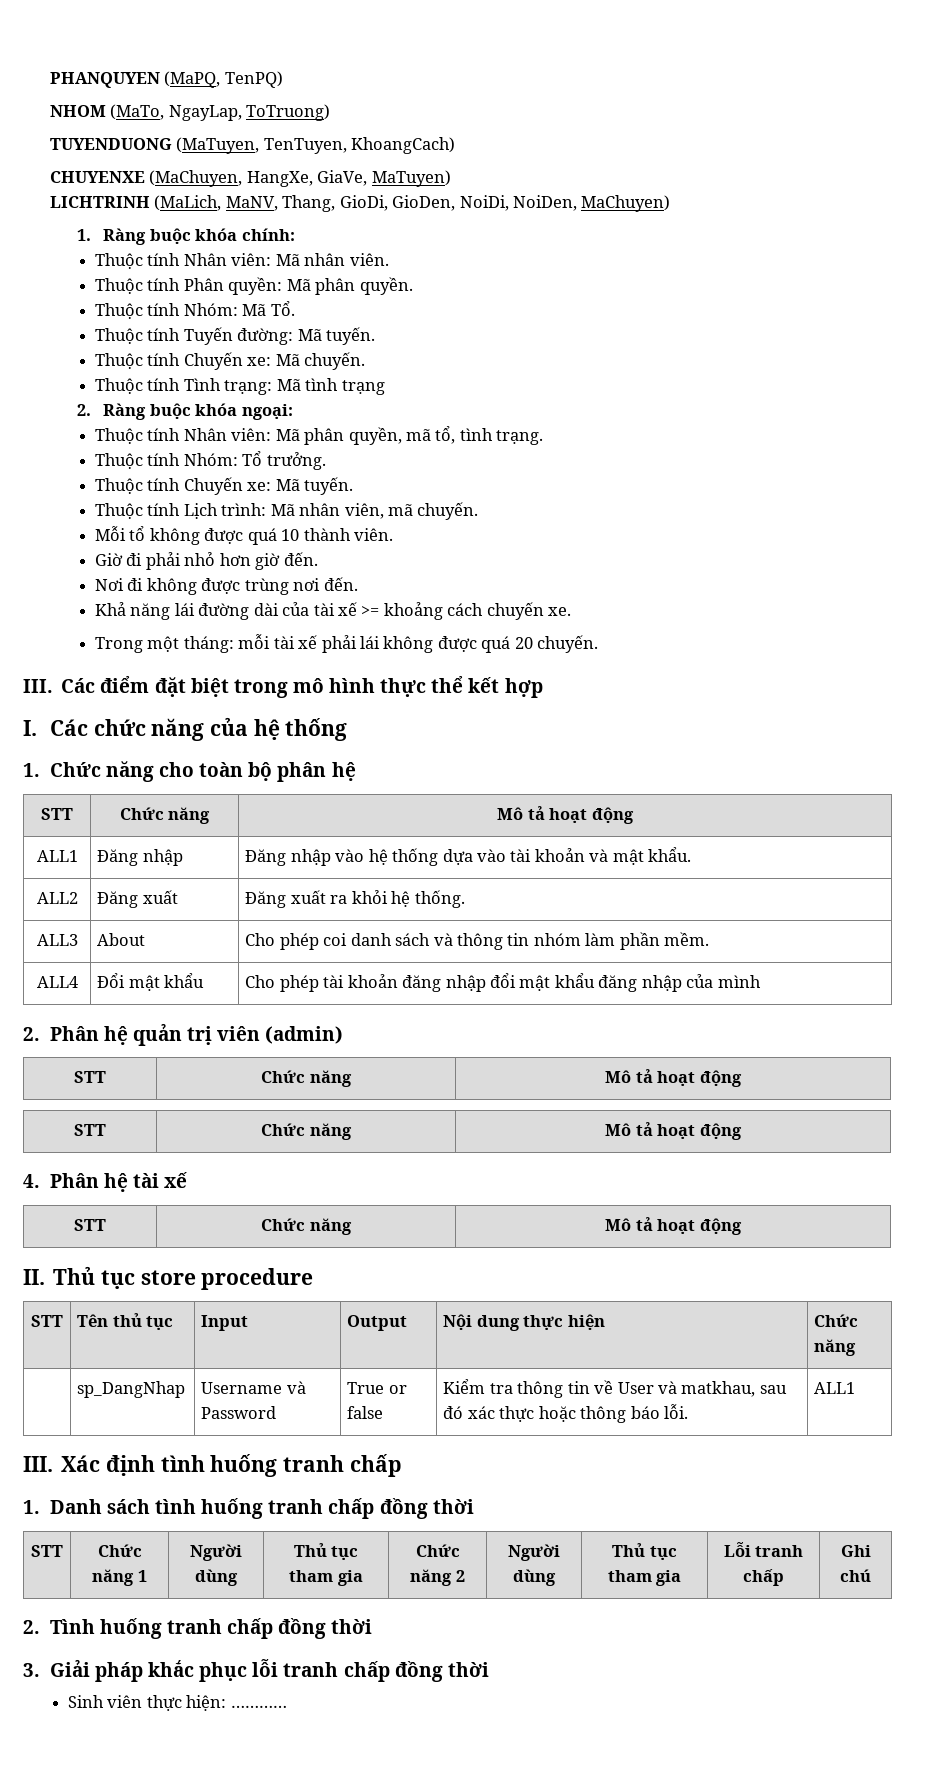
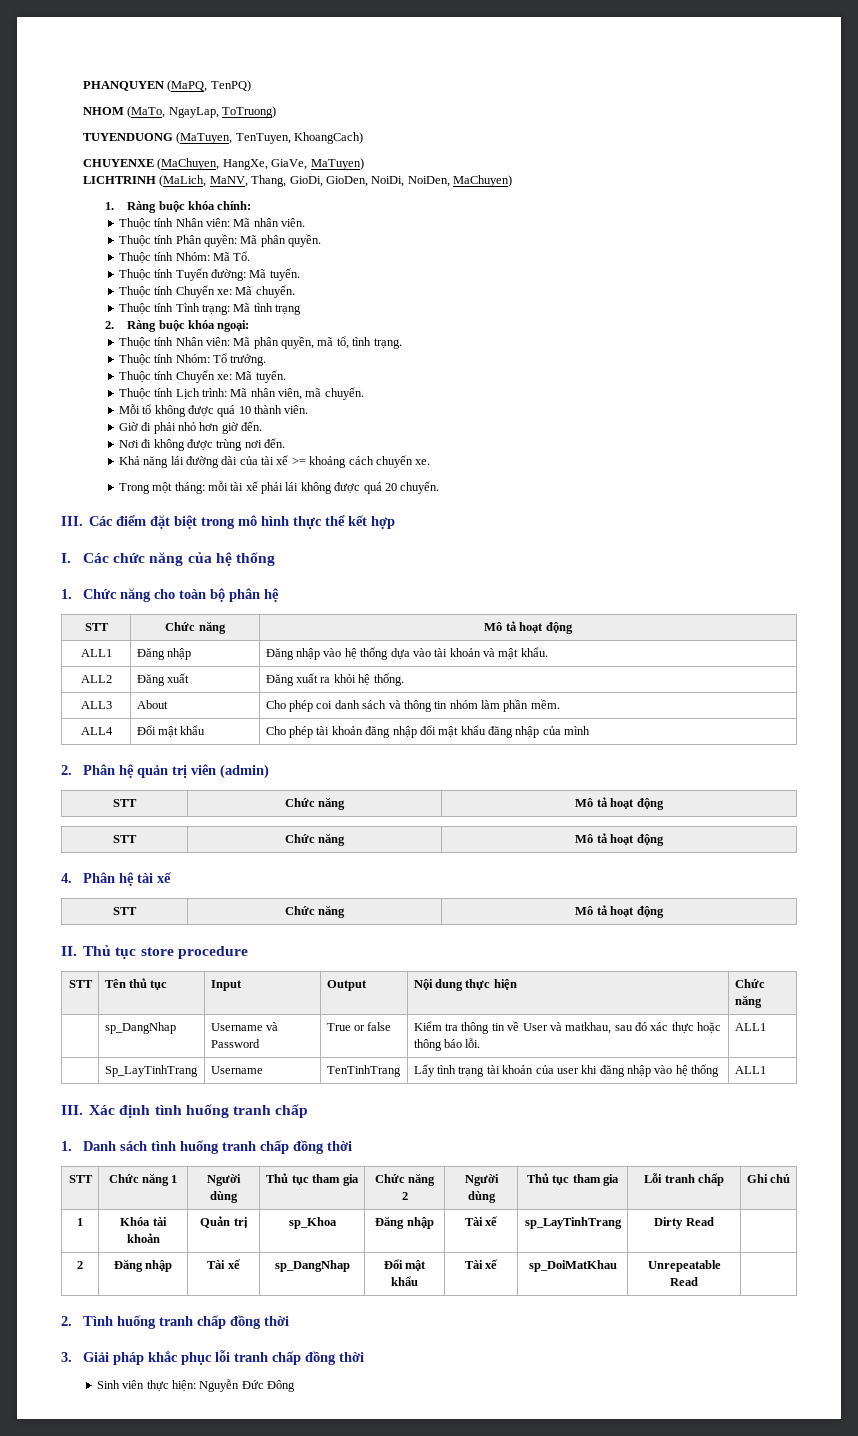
(856, 1388) none -> [104,1065,198,1077] [210,1066,263,1074] [326,1065,401,1077] [413,1064,720,1077] [734,1066,766,1074] // | Sp_LayTinhTrang | Username | TenTinhTrang | Lấy tình trạng tài khoản của user khi đăng nhập vào hệ thống | ALL1
(871, 1575) none -> [77,1218,83,1226] [120,1217,167,1226] [126,1233,160,1243] [200,1216,248,1228] [288,1217,337,1229] [375,1216,434,1229] [464,1216,499,1226] [524,1217,622,1229] [654,1217,714,1229] [77,1261,83,1269] [113,1259,173,1272] [207,1259,241,1269] [274,1260,350,1272] [383,1259,427,1271] [391,1276,418,1286] [464,1259,499,1269] [528,1260,617,1272] [647,1260,721,1272] [670,1277,698,1286] // 1 | Khóa tài khoản | Quản trị | sp_Khoa | Đăng nhập | Tài xế | sp_LayTinhTrang | Dirty Read | // 2 | Đăng nhập | Tài xế | sp_DangNhap | Đổi mật khẩu | Tài xế | sp_DoiMatKhau | Unrepeatable Read |
[230,1705,287,1708] ………… -> [199,1379,296,1392] Nguyễn Đức Đông

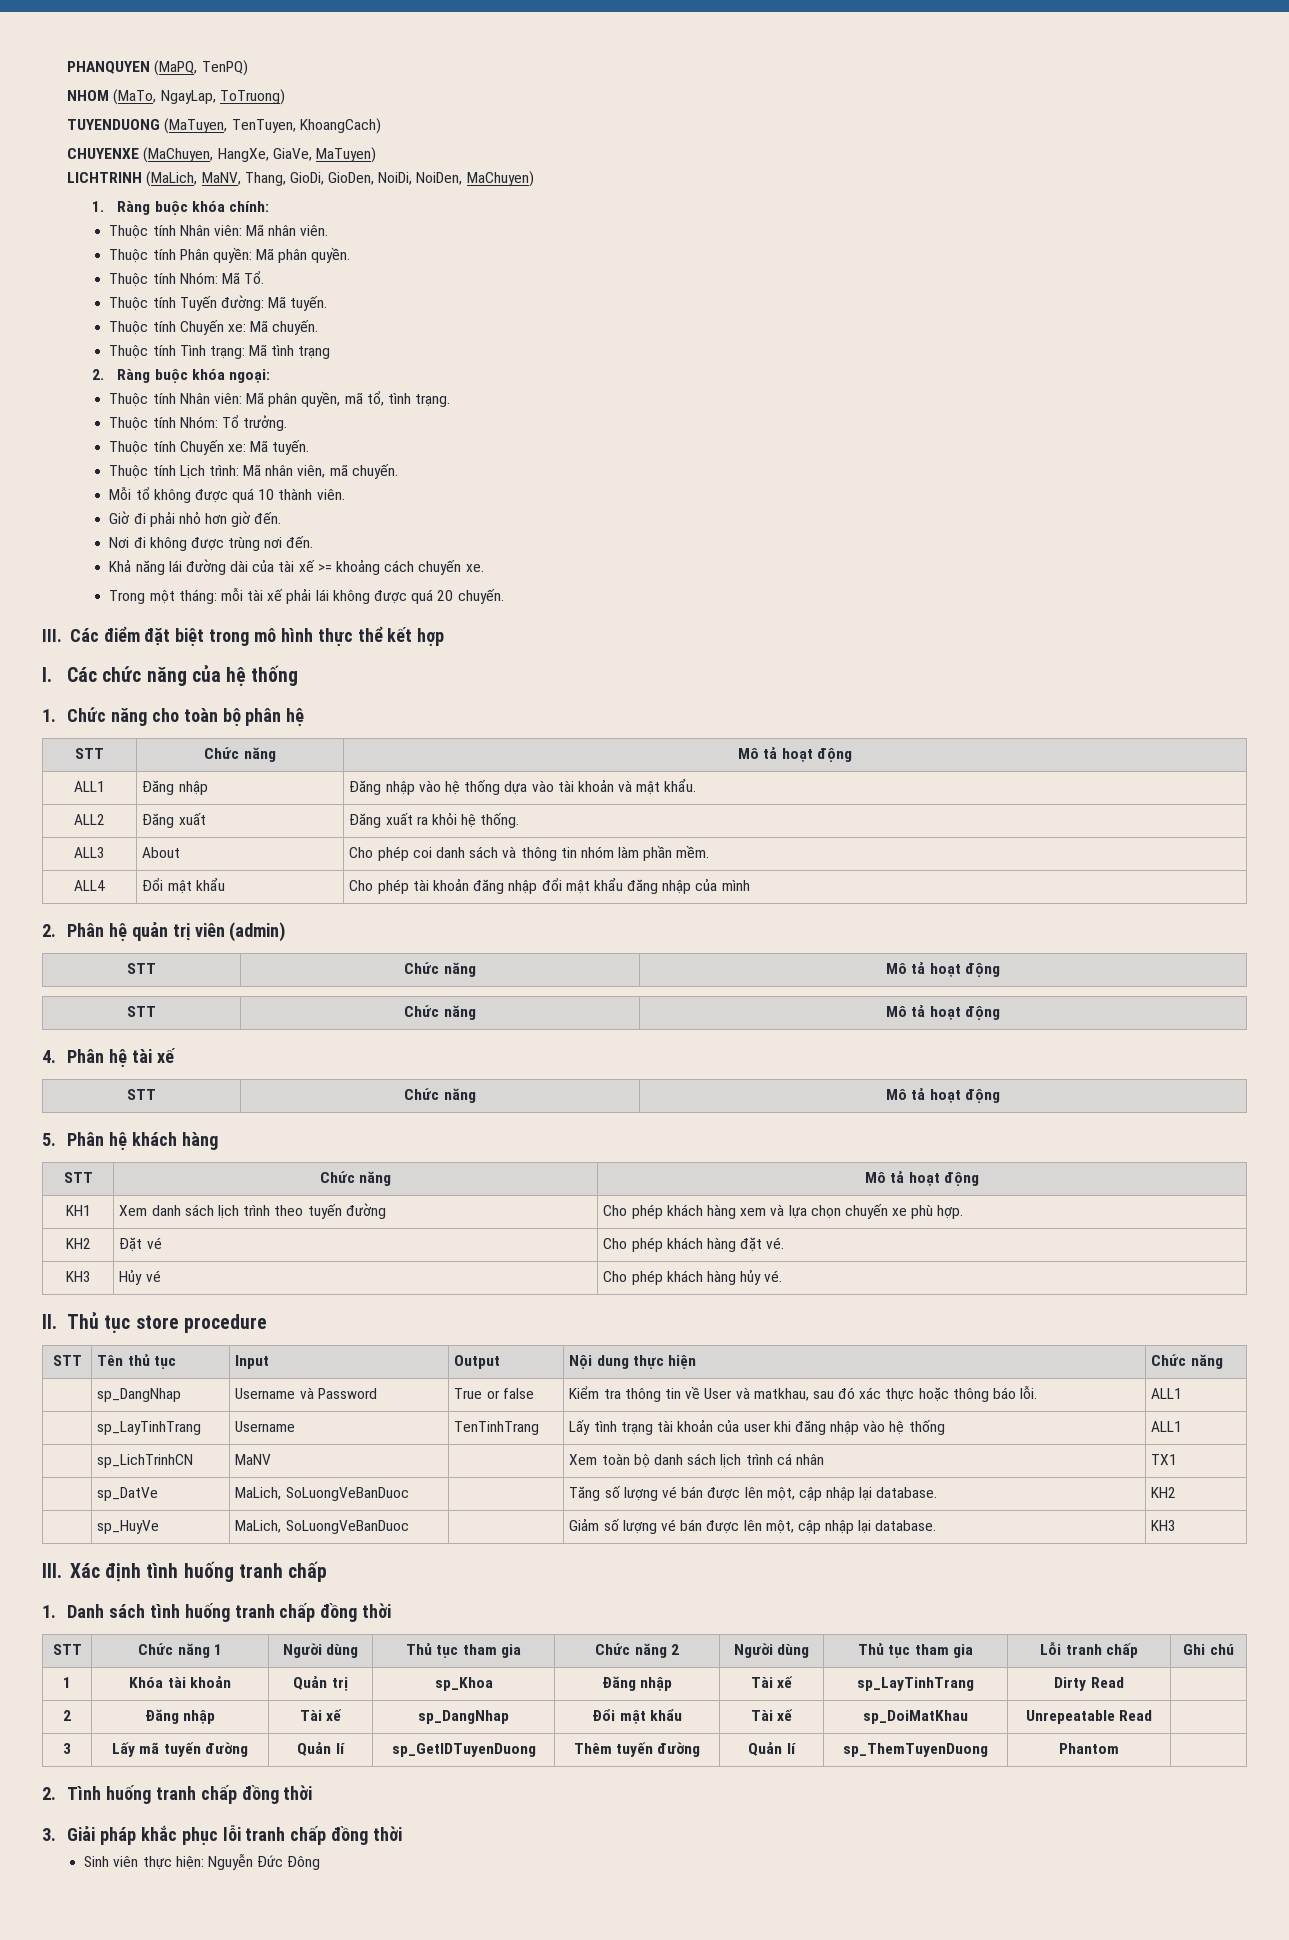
(664, 912) none -> [42,1132,218,1150] [63,1172,93,1183] [319,1171,392,1186] [865,1171,979,1186] [65,1205,91,1216] [119,1203,386,1219] [603,1203,964,1219] [65,1238,91,1249] [119,1237,162,1252] [603,1237,785,1252] [65,1271,91,1282] [119,1270,161,1285] [603,1270,783,1285] // 5. Phân hệ khách hàng // STT | Chức năng | Mô tả hoạt động // KH1 | Xem danh sách lịch trình theo tuyến đường | Cho phép khách hàng xem và lựa chọn chuyến xe phù hợp. // KH2 | Đặt vé | Cho phép khách hàng đặt vé. // KH3 | Hủy vé | Cho phép khách hàng hủy vé.
[104,1065,198,1077] Sp_LayTinhTrang -> [97,1421,202,1435] sp_LayTinhTrang
(766, 1070) none -> [97,1454,194,1468] [235,1454,272,1465] [569,1453,824,1468] [1151,1454,1178,1465] [97,1487,159,1501] [235,1487,409,1501] [569,1485,938,1501] [1151,1487,1177,1498] [97,1520,160,1534] [235,1520,409,1534] [569,1518,937,1534] [1151,1520,1177,1531] // | sp_LichTrinhCN | MaNV | | Xem toàn bộ danh sách lịch trình cá nhân | TX1 // | sp_DatVe | MaLich, SoLuongVeBanDuoc | | Tăng số lượng vé bán được lên một, cập nhập lại database. | KH2 // | sp_HuyVe | MaLich, SoLuongVeBanDuoc | | Giảm số lượng vé bán được lên một, cập nhập lại database. | KH3
(698, 1281) none -> [63,1743,71,1754] [112,1742,248,1757] [297,1742,345,1756] [391,1743,536,1757] [573,1742,701,1757] [748,1742,796,1756] [843,1743,988,1757] [1059,1743,1119,1754] // 3 | Lấy mã tuyến đường | Quản lí | sp_GetIDTuyenDuong | Thêm tuyến đường | Quản lí | sp_ThemTuyenDuong | Phantom |

